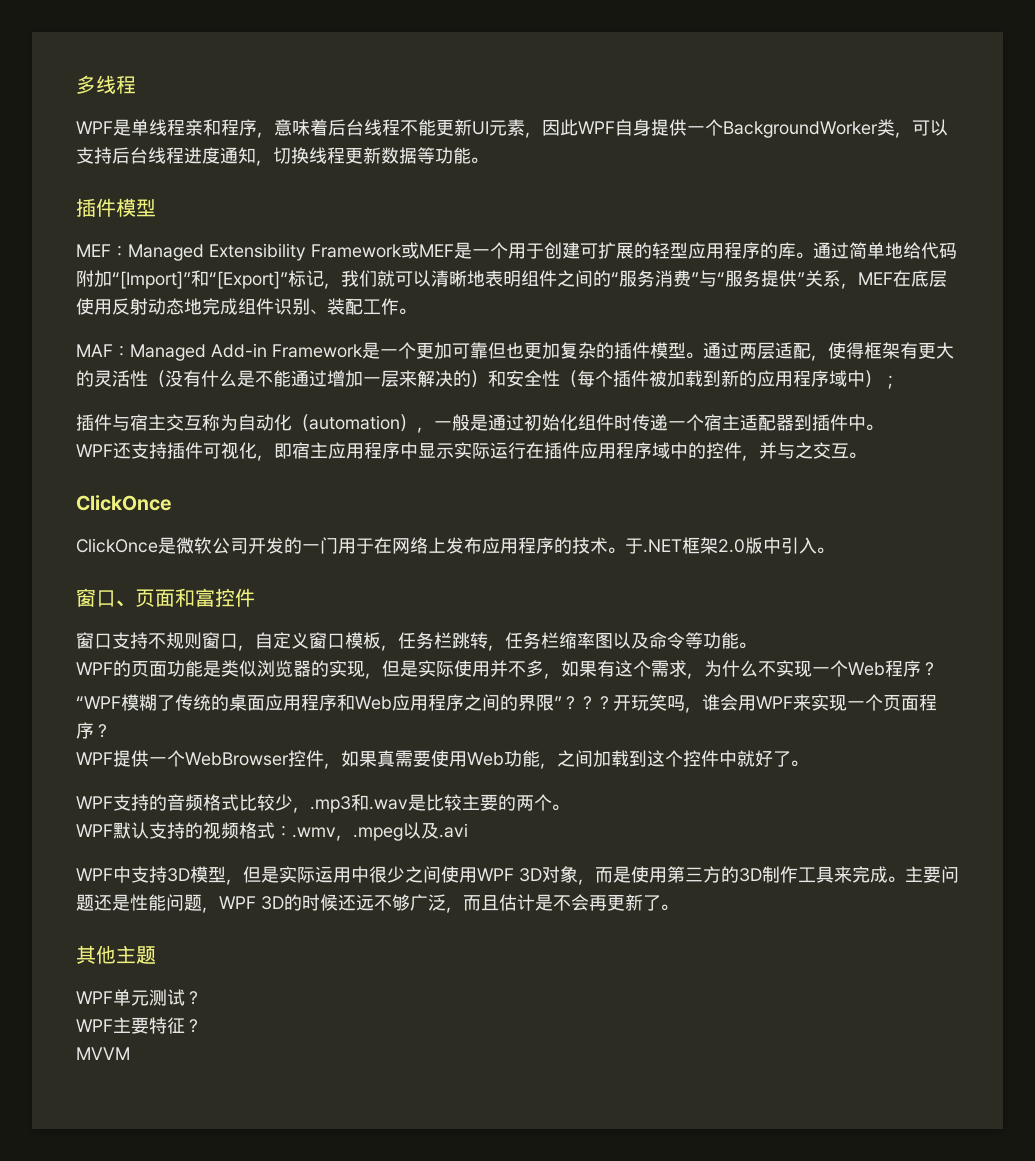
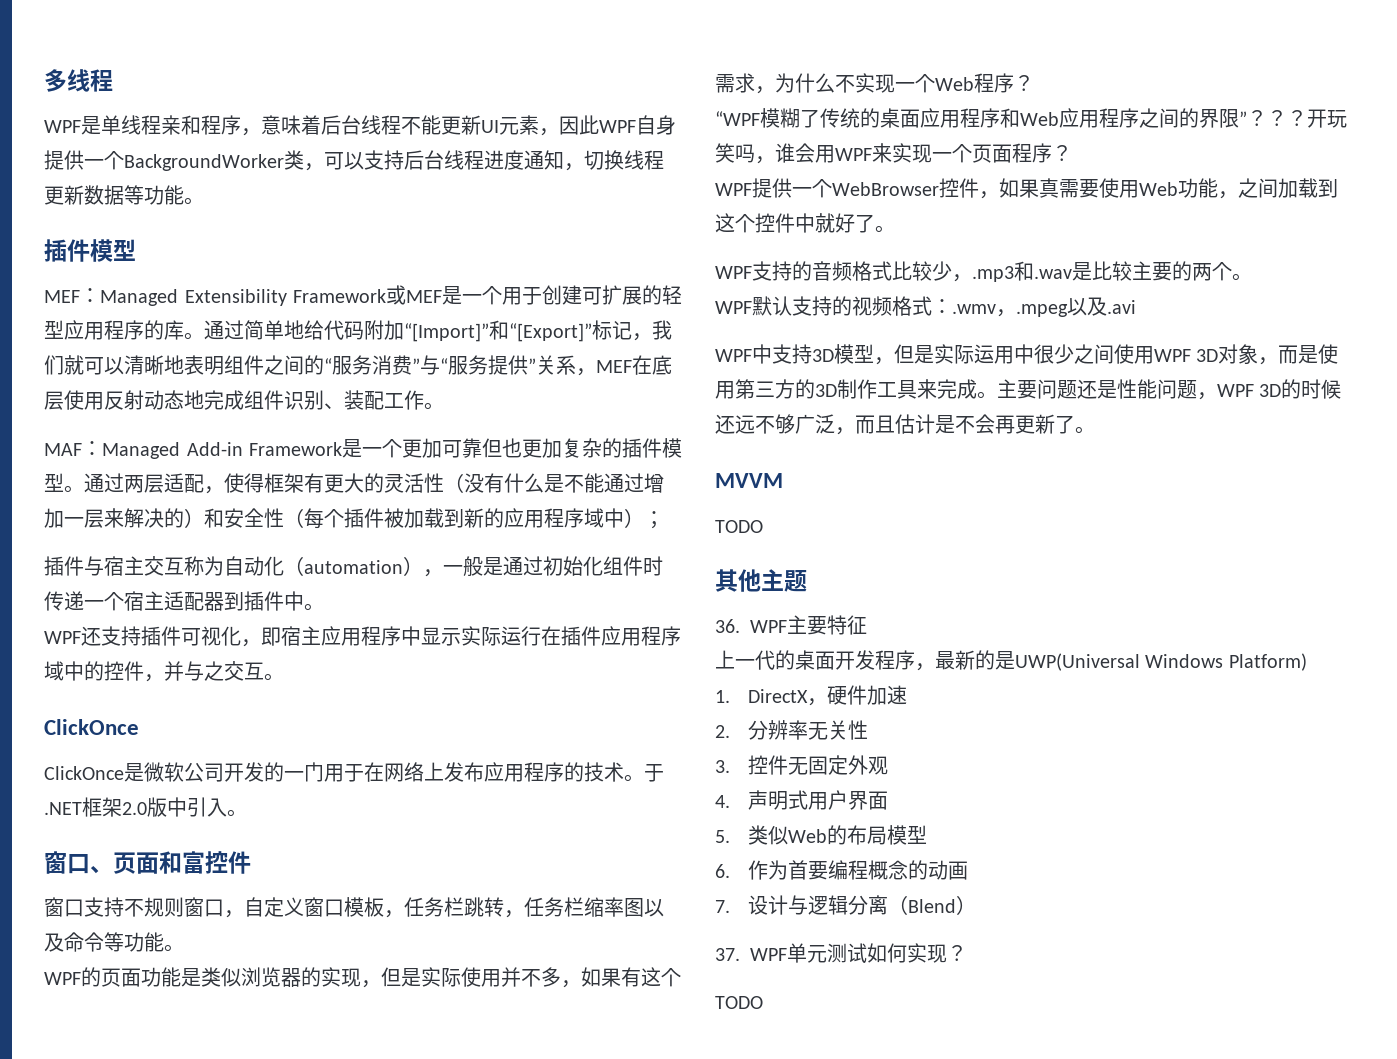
(678, 907) none -> [715,473,783,488] [715,520,763,533] // MVVM // TODO
(156, 955) none -> [715,615,867,635] [715,650,1307,671] [715,685,907,706] [715,720,868,740] [715,755,888,775] [715,790,888,810] [715,825,927,845] [715,860,968,880] [715,895,976,915] [715,948,740,961] 36. WPF主要特征 // 上一代的桌面开发程序，最新的是UWP(Universal Windows Platform) // 1. DirectX，硬件加速 // 2.分辨率无关性 // 3.控件无固定外观 // 4.声明式用户界面 // 5.类似Web的布局模型 // 6.作为首要编程概念的动画 // 7.设计与逻辑分离（Blend） // 37.
[185,991,202,1005] [76,1017,202,1034] [76,1047,130,1060] ？ // WPF主要特征？ // MVVM -> [867,943,967,963] [715,996,763,1009] 如何实现？ // TODO

